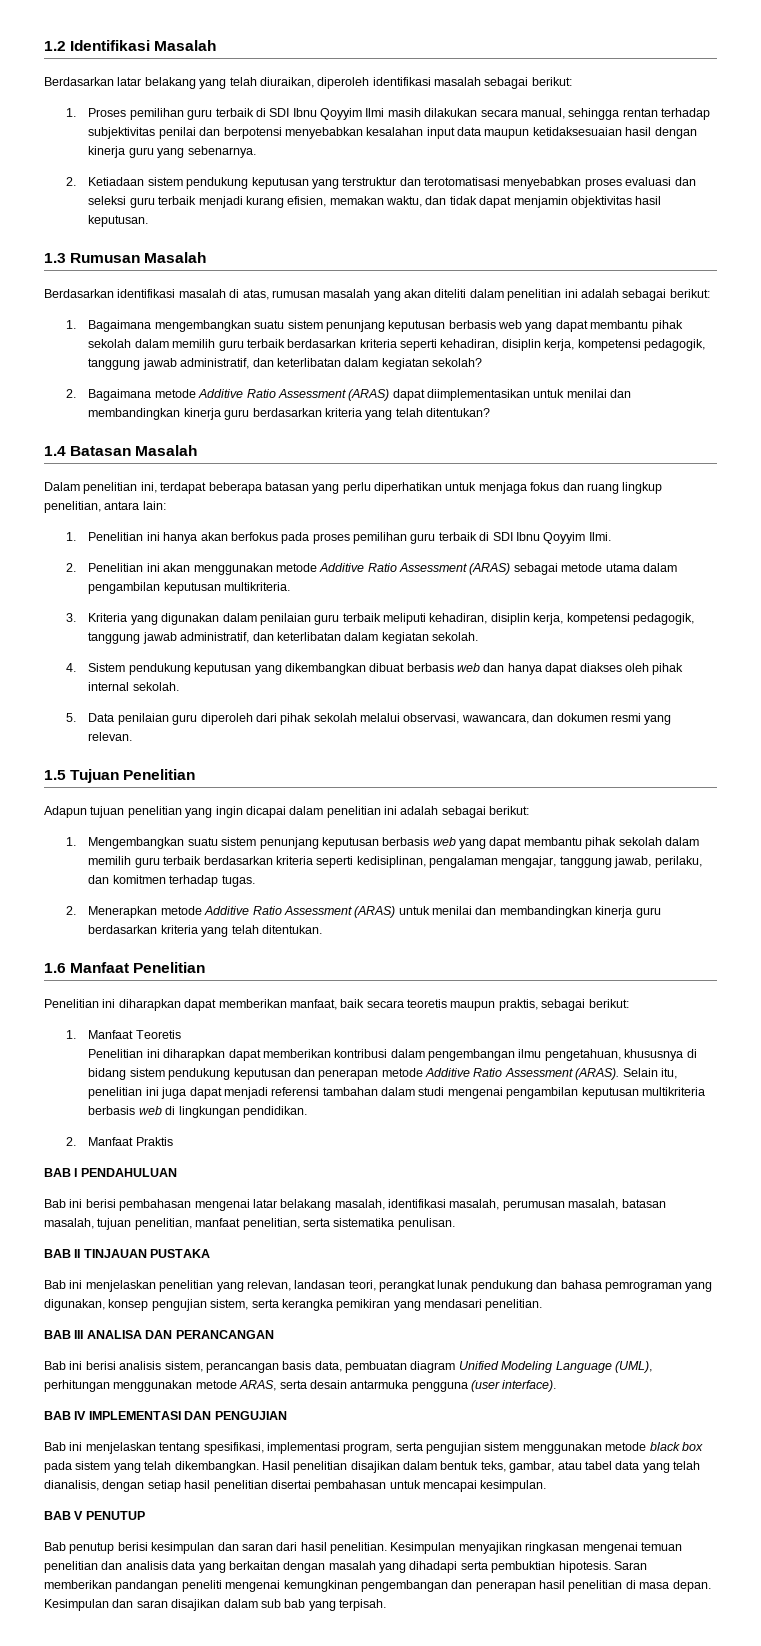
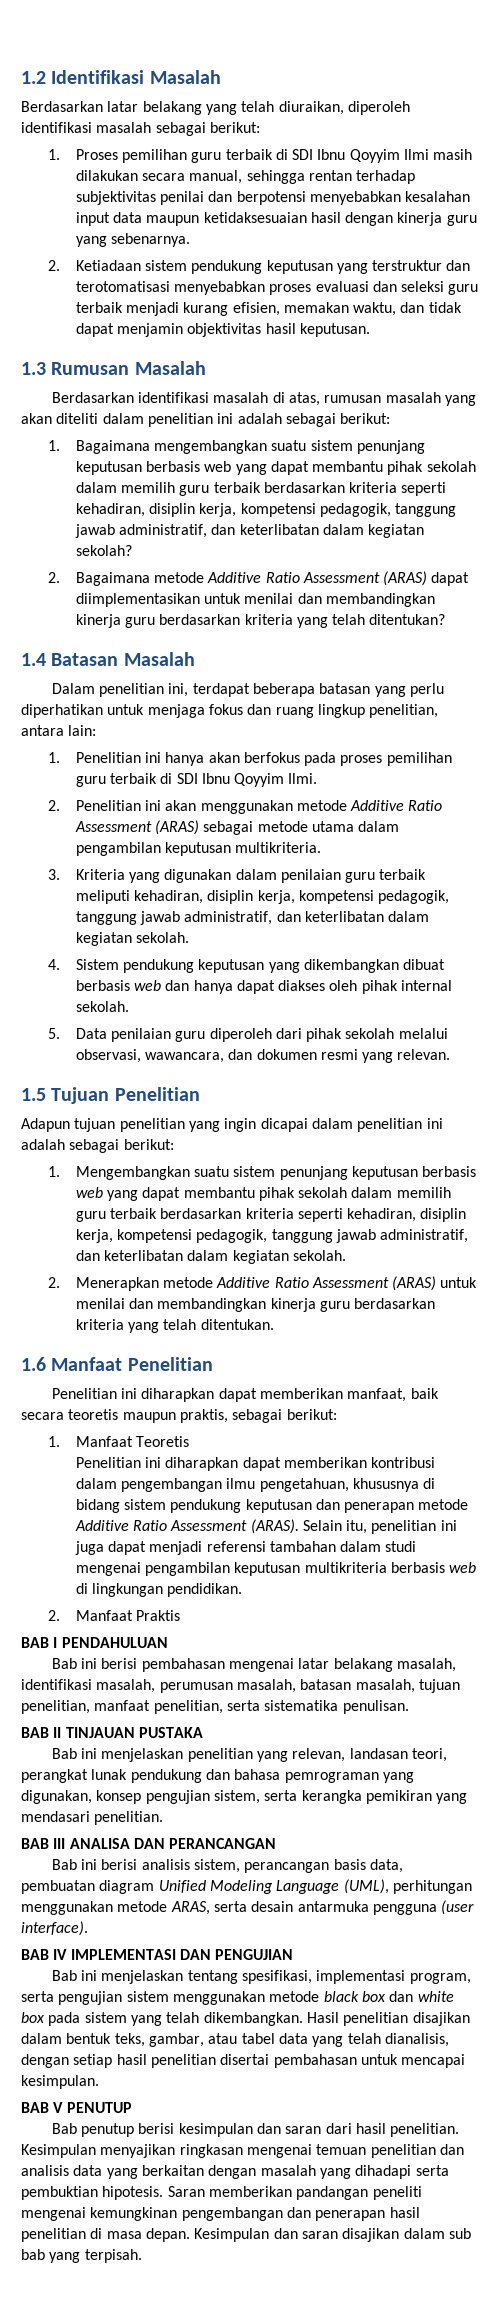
[356,856,702,868] [88,875,255,887] kedisiplinan, pengalaman mengajar, tanggung jawab, perilaku, dan komitmen terhadap tugas. -> [347,1208,467,1222] [75,1229,469,1243] [75,1250,346,1264] kehadiran, disiplin kerja, kompetensi pedagogik, tanggung jawab administratif, dan keterlibatan dalam kegiatan sekolah.
(703, 1446) none -> [389,1991,454,2002] [21,2012,45,2023] dan white box

